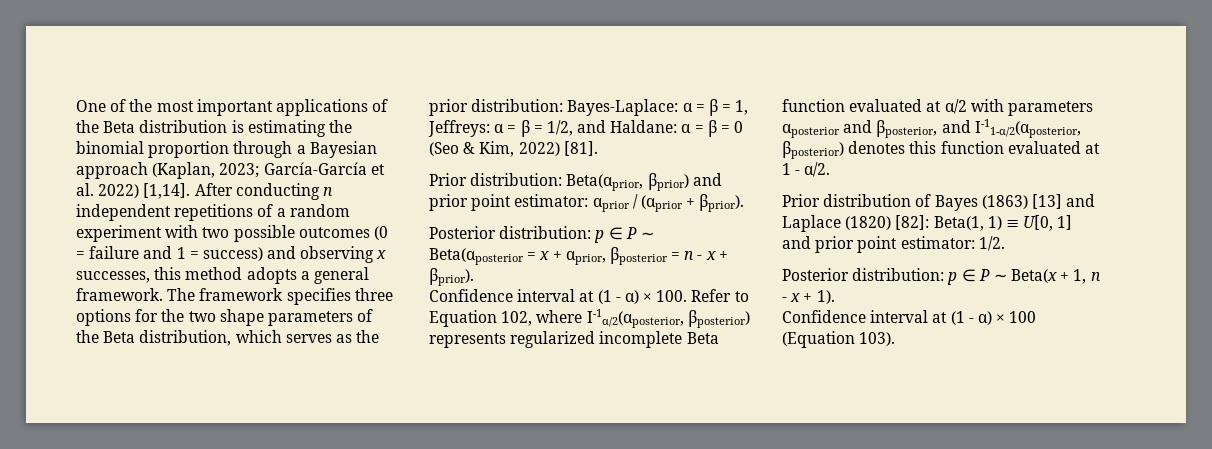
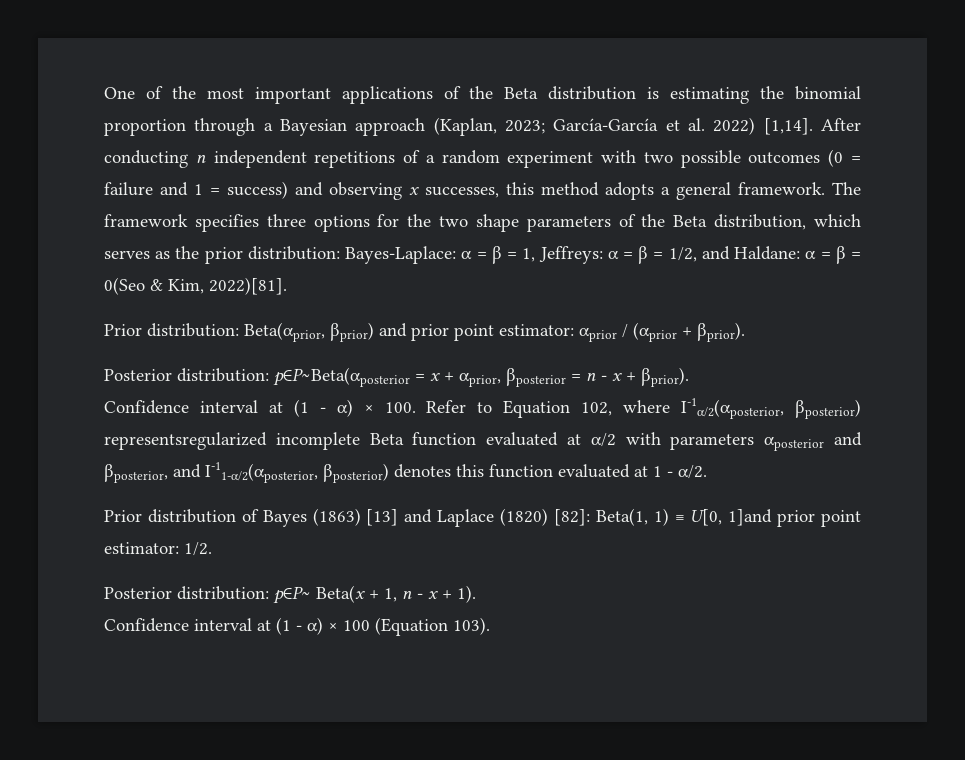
[734,121,744,133] [429,141,598,157] 0 (Seo & Kim, 2022) [81]. -> [104,277,287,295] 0(Seo & Kim, 2022)[81].
[594,227,654,243] [429,248,524,265] p ∈ P ∼ Beta(αposterior -> [273,367,410,387] p∈P∼Beta(αposterior
[429,331,596,348] represents regularized -> [104,432,267,450] representsregularized
[1057,215,1073,230] [782,236,811,249] 1] and -> [728,509,773,526] 1]and
[947,269,1007,285] p ∈ P ∼ -> [273,586,311,604] p∈P∼

